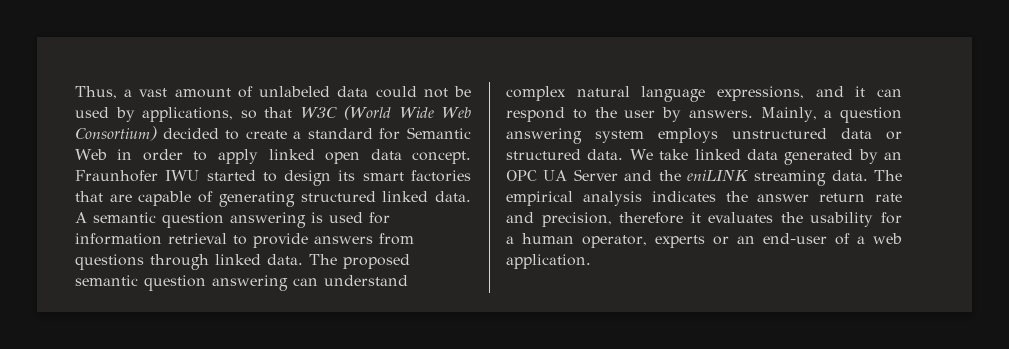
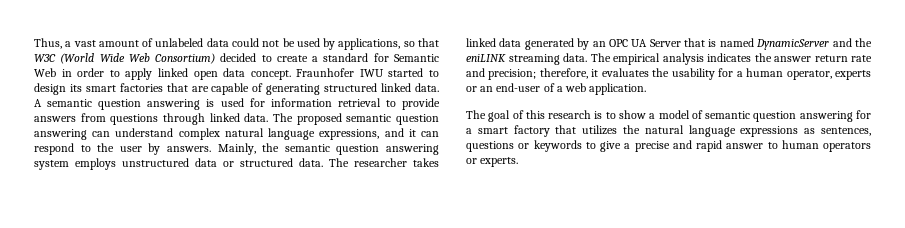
[824,110,833,118] a -> [262,143,330,152] the semantic
[629,149,689,160] We take -> [329,158,439,167] The researcher takes
(618, 175) none -> [684,38,830,50] that is named DynamicServer
[541,212,684,227] precision, therefore -> [488,68,588,80] precision; therefore,
(591, 261) none -> [466,110,871,122] [466,125,871,137] [466,140,871,152] [466,157,519,167] // The goal of this research is to show a model of semantic question answering for a smart factory that utilizes the natural language expressions as sentences, questions or keywords to give a precise and rapid answer to human operators or experts.

